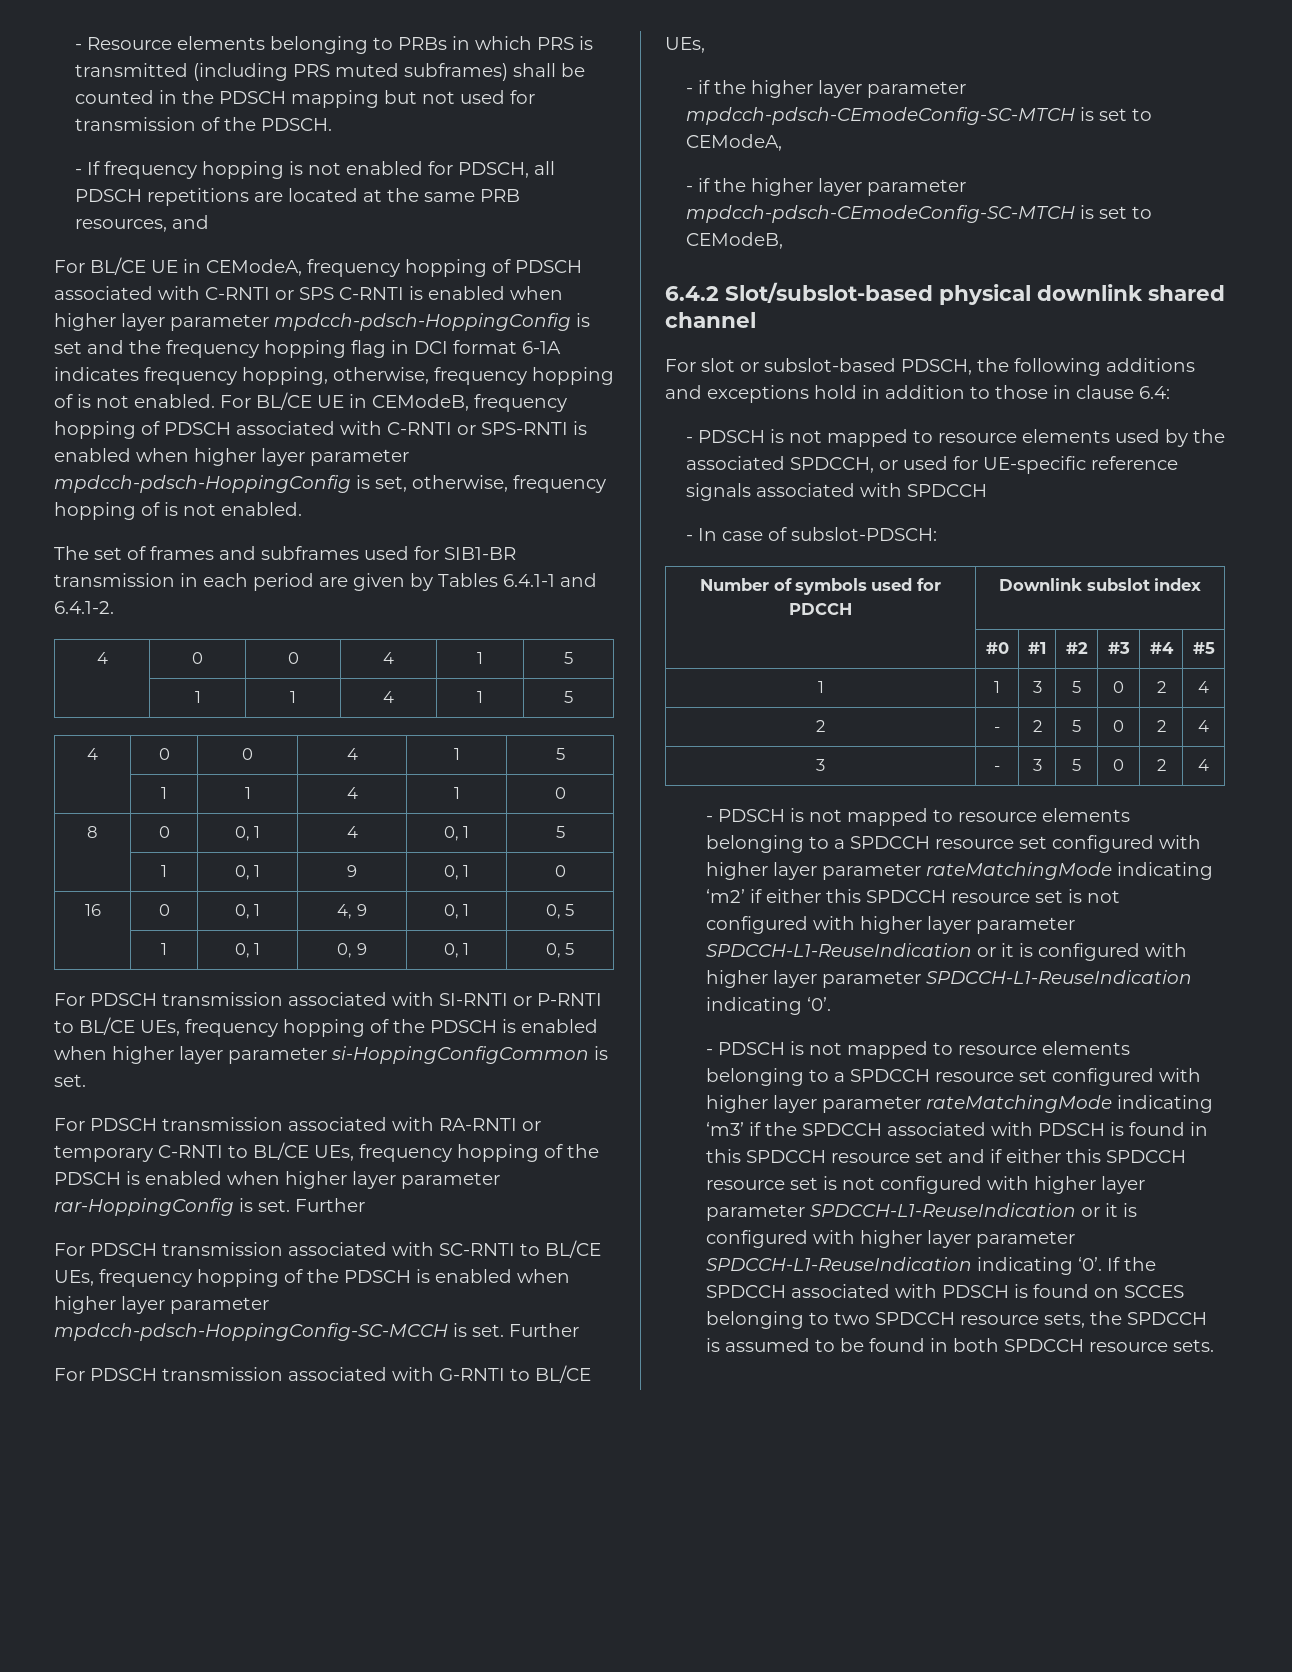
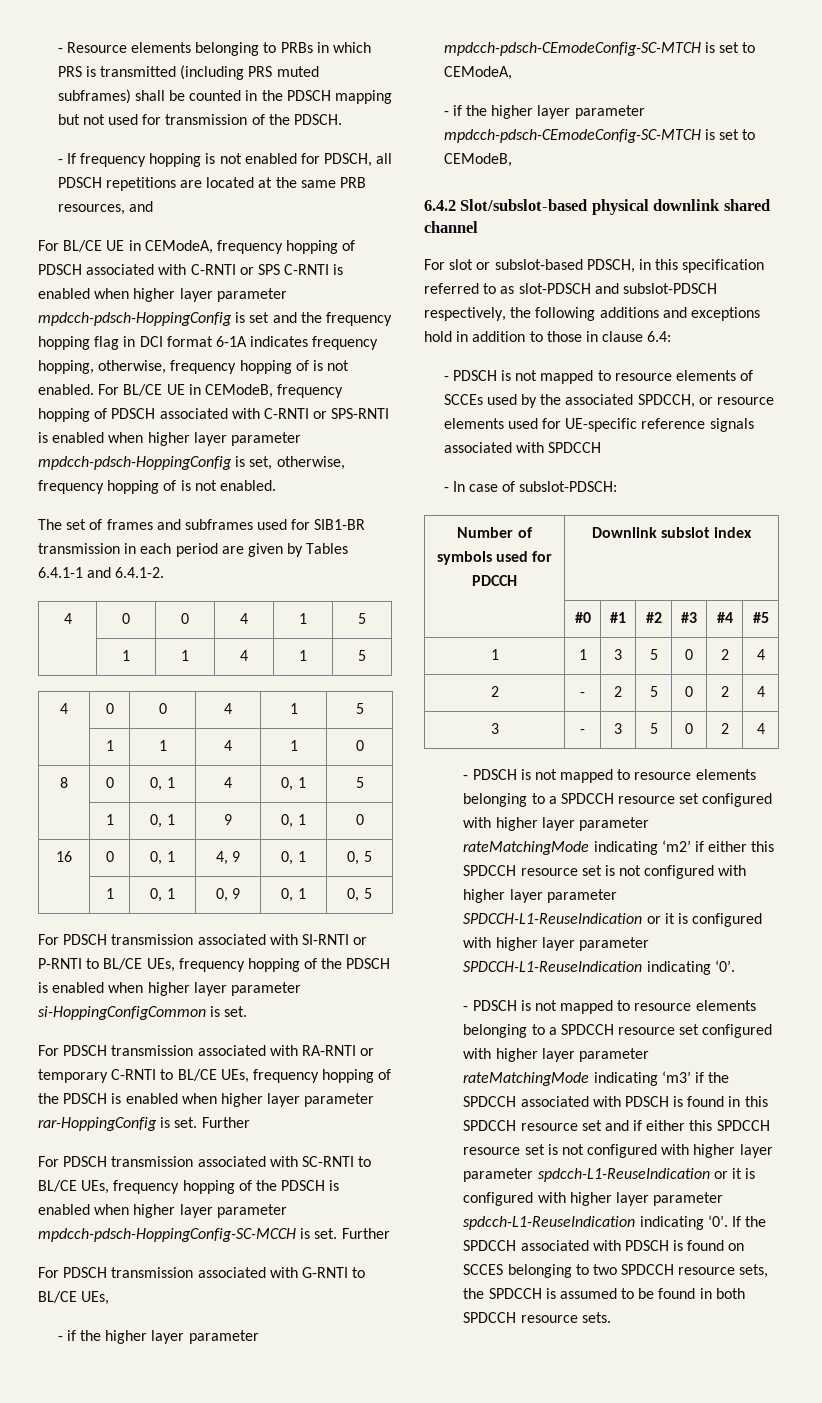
(972, 367) none -> [638,259,765,273] [424,283,717,294] [424,307,506,321] in this specification referred to as slot-PDSCH and subslot-PDSCH respectively,
(1110, 436) none -> [740,370,754,381] [443,394,483,405] of SCCEs
(898, 465) none -> [716,397,774,405] [443,418,504,429] resource elements
[810,1203,1138,1217] [706,1230,1076,1248] [706,1257,973,1271] SPDCCH-L1-ReuseIndication or it is configured with higher layer parameter SPDCCH-L1-ReuseIndication -> [537,1168,756,1182] [463,1192,724,1206] [463,1216,636,1230] spdcch-L1-ReuseIndication or it is configured with higher layer parameter spdcch-L1-ReuseIndication

